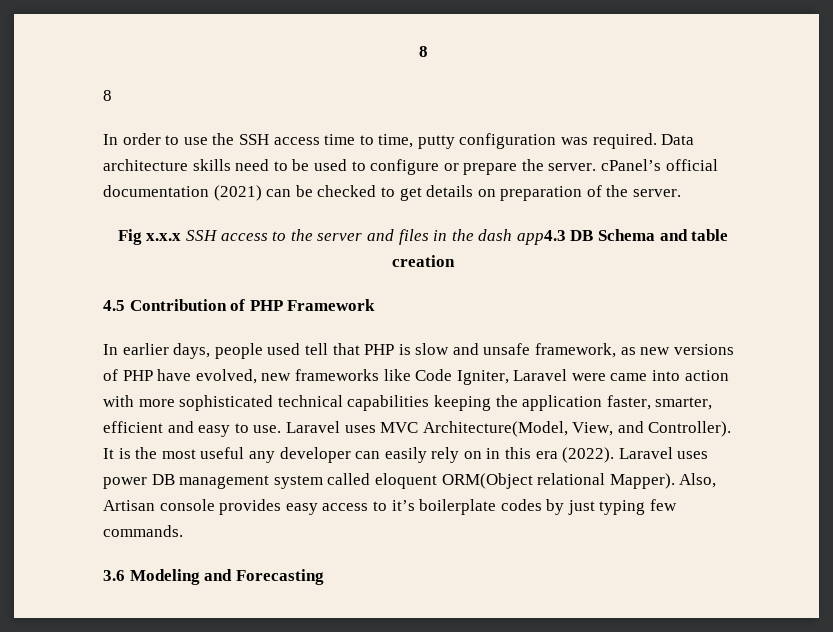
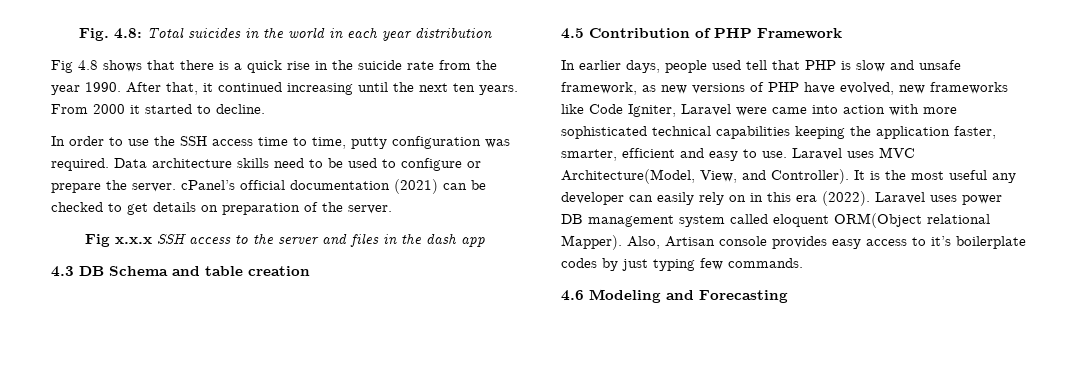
[418,46,428,57] [103,90,112,101] 8 // 8 -> [78,27,492,41] [51,60,497,73] [51,82,518,95] [51,104,265,114] Fig. 4.8: Total suicides in the world in each year distribution // Fig 4.8 shows that there is a quick rise in the suicide rate from the year 1990. After that, it continued increasing until the next ten years. From 2000 it started to decline.
[516,230,566,245] app4.3 -> [460,237,485,247] [51,266,74,277] app // 4.3
[103,570,125,581] 3.6 -> [561,290,584,301] 4.6

